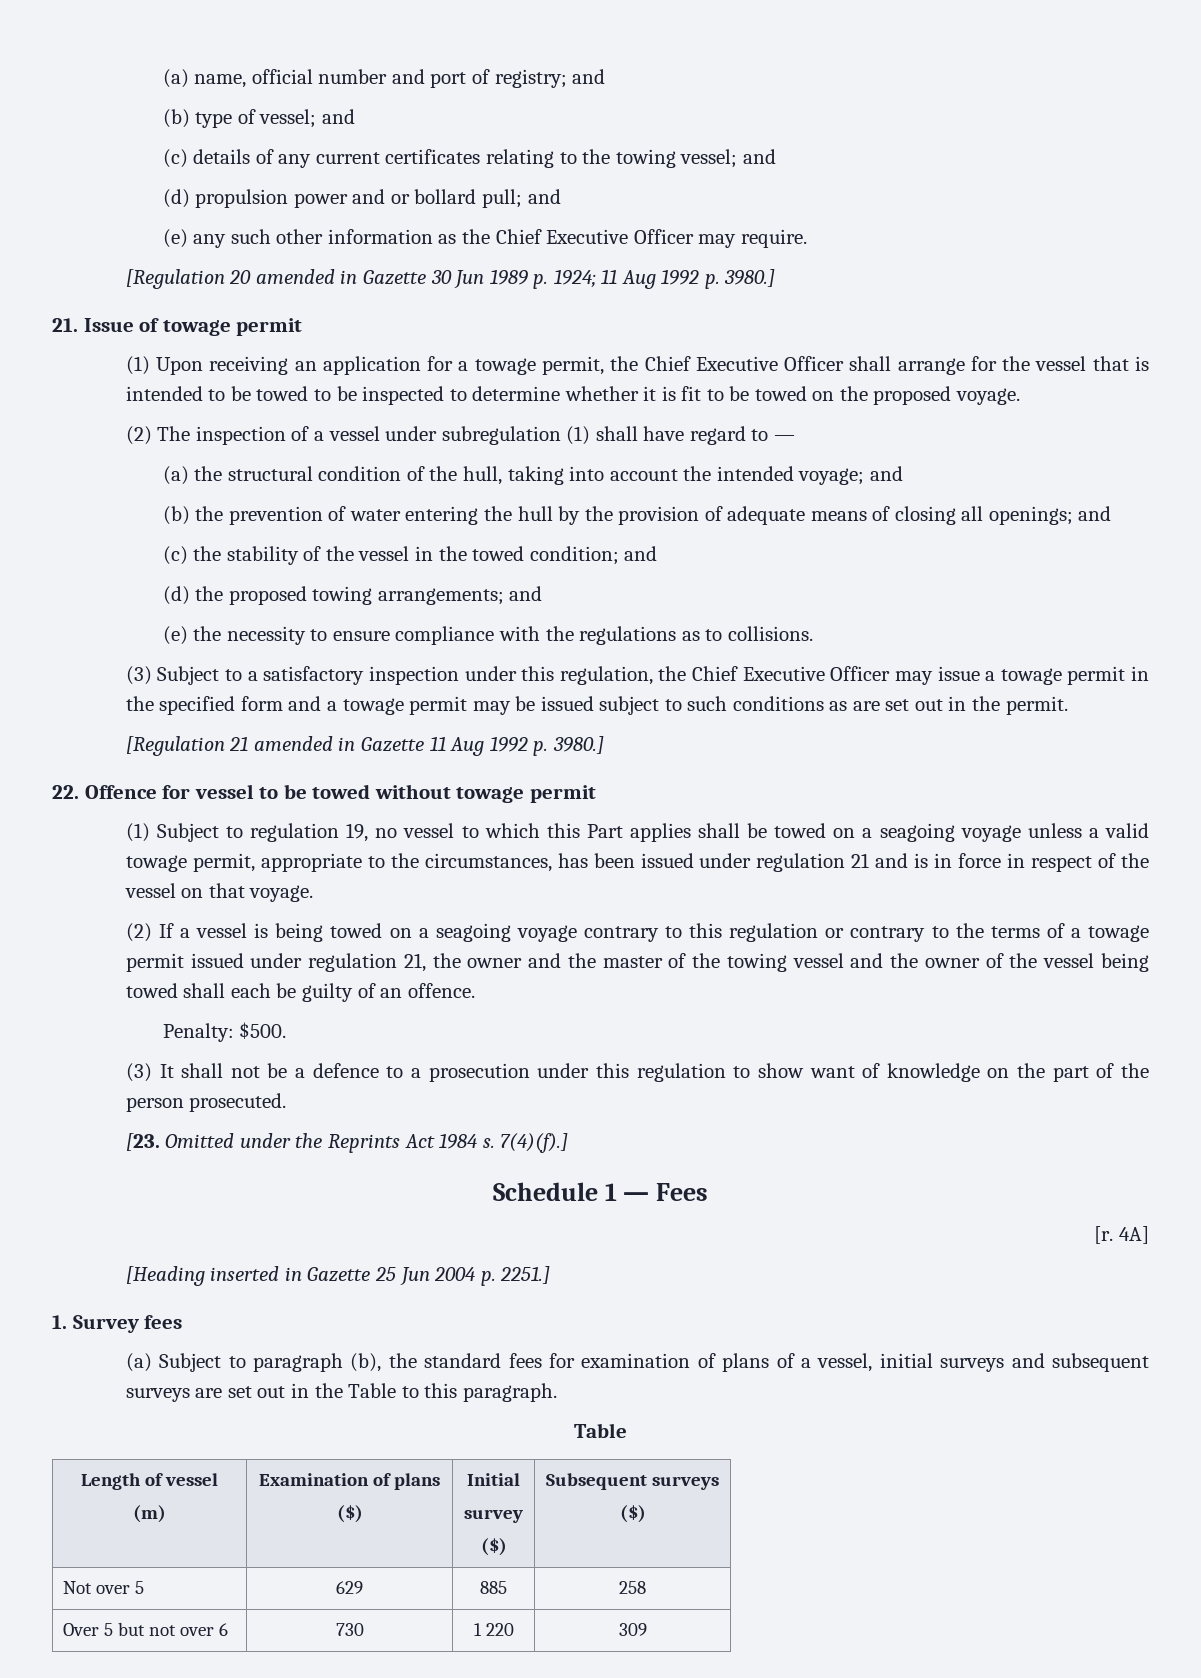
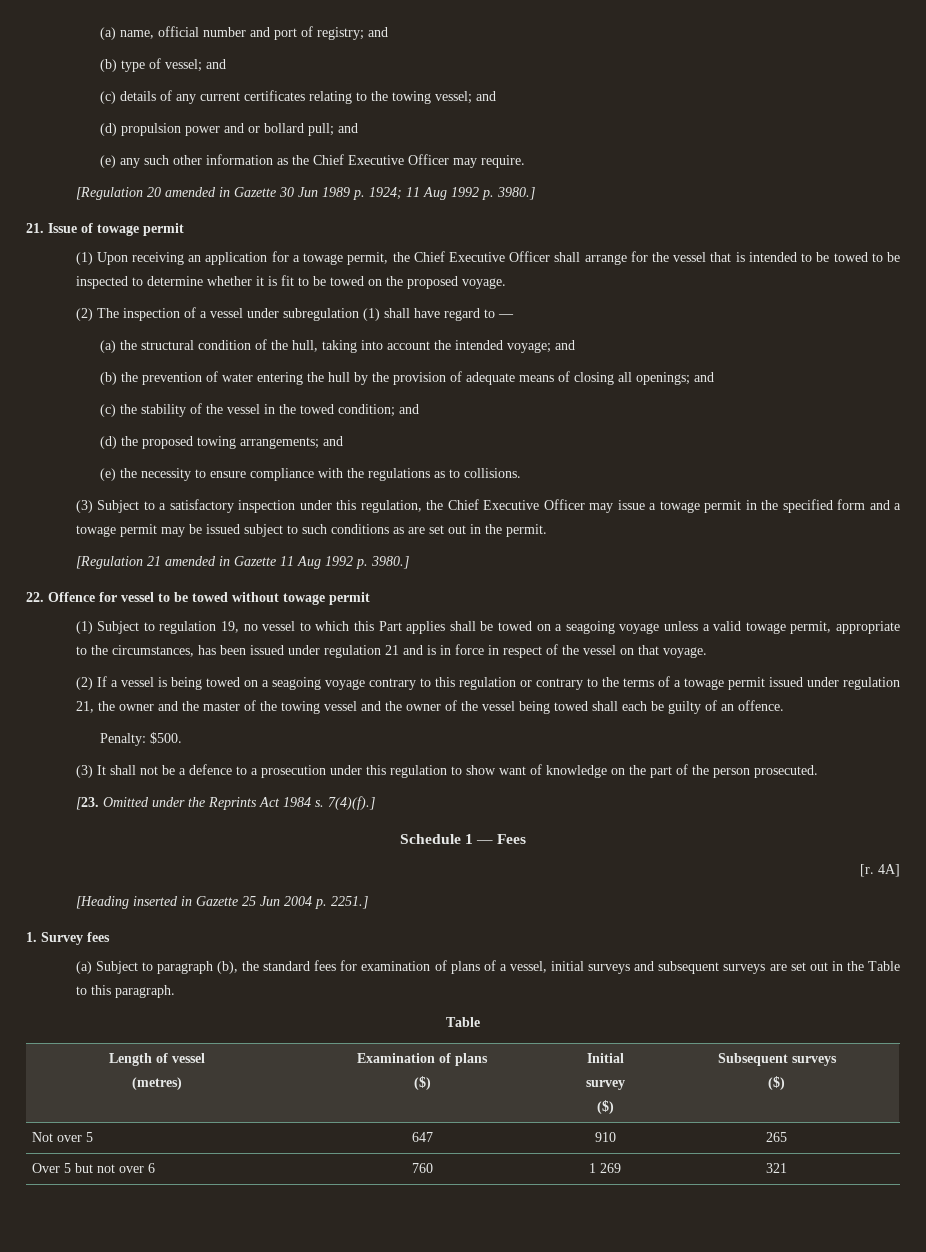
[133,1505,166,1523] (m) -> [132,1077,182,1090] (metres)
[336,1581,363,1594] [480,1581,507,1594] [619,1581,646,1594] 629 | 885 | 258 -> [411,1132,433,1142] [594,1132,616,1142] [766,1132,787,1142] 647 | 910 | 265
[335,1623,364,1636] [473,1623,514,1636] [618,1623,647,1636] 730 | 1 220 | 309 -> [411,1163,433,1173] [589,1163,621,1173] [766,1163,787,1173] 760 | 1 269 | 321

